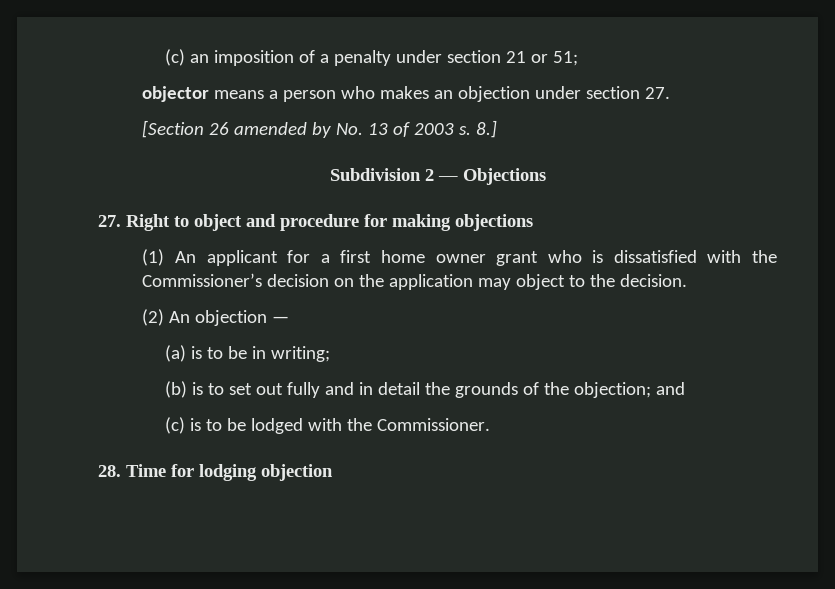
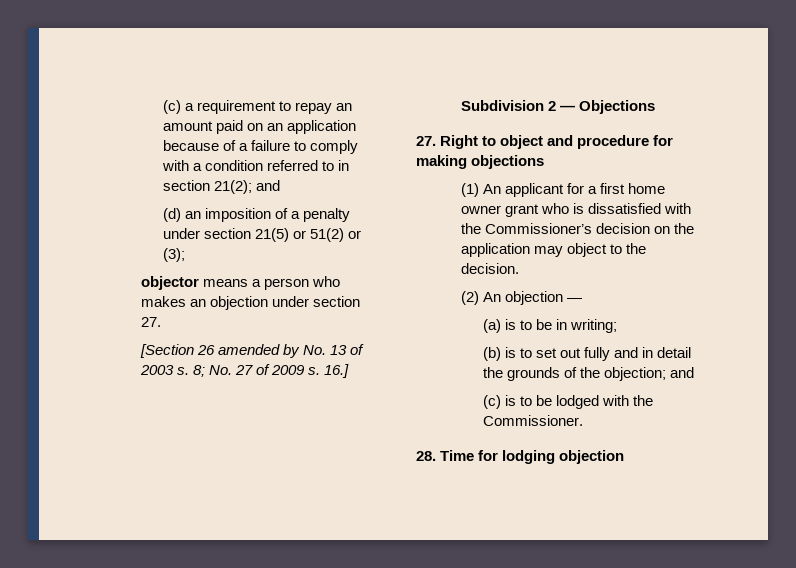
[164,49,185,66] (c) -> [163,100,353,114] [163,120,357,134] [163,140,359,154] [162,160,350,171] [163,180,281,194] [163,208,182,222] (c) a requirement to repay an amount paid on an application because of a failure to comply with a condition referred to in section 21(2); and // (d)
[505,51,578,66] 21 or 51; -> [255,228,362,242] [163,248,186,262] 21(5) or 51(2) or (3);
[476,120,498,138] 8.] -> [192,364,350,378] 8; No. 27 of 2009 s. 16.]

